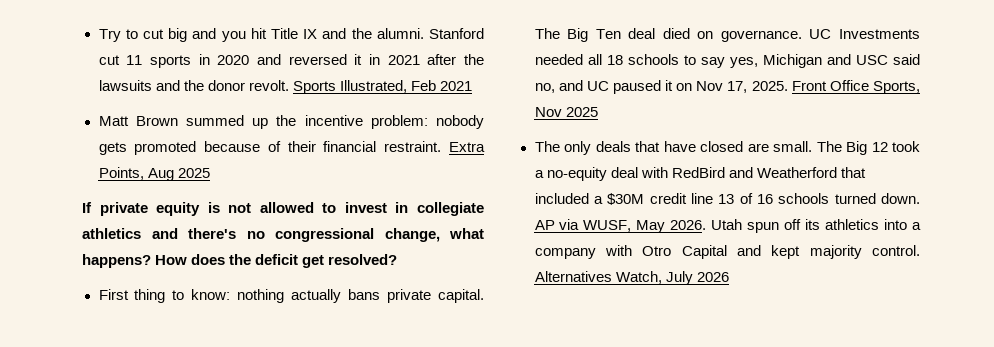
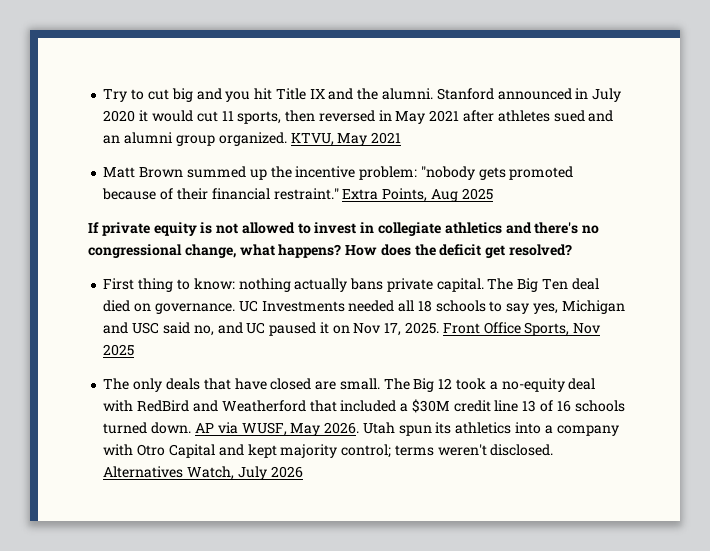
[98,54,485,68] [98,80,436,94] cut 11 sports in 2020 and reversed it in 2021 after the lawsuits and the donor revolt. Sports Illustrated, Feb -> [497,88,622,102] [103,110,614,124] [103,132,368,146] announced in July 2020 it would cut 11 sports, then reversed in May 2021 after athletes sued and an alumni group organized. KTVU, May
[436,115,485,129] nobody -> [420,166,475,180] "nobody
[384,141,442,152] restraint. -> [273,188,339,200] restraint."
[784,219,802,230] off -> (432, 430) none
[872,245,921,256] control. -> [341,444,554,458] control; terms weren't disclosed.

